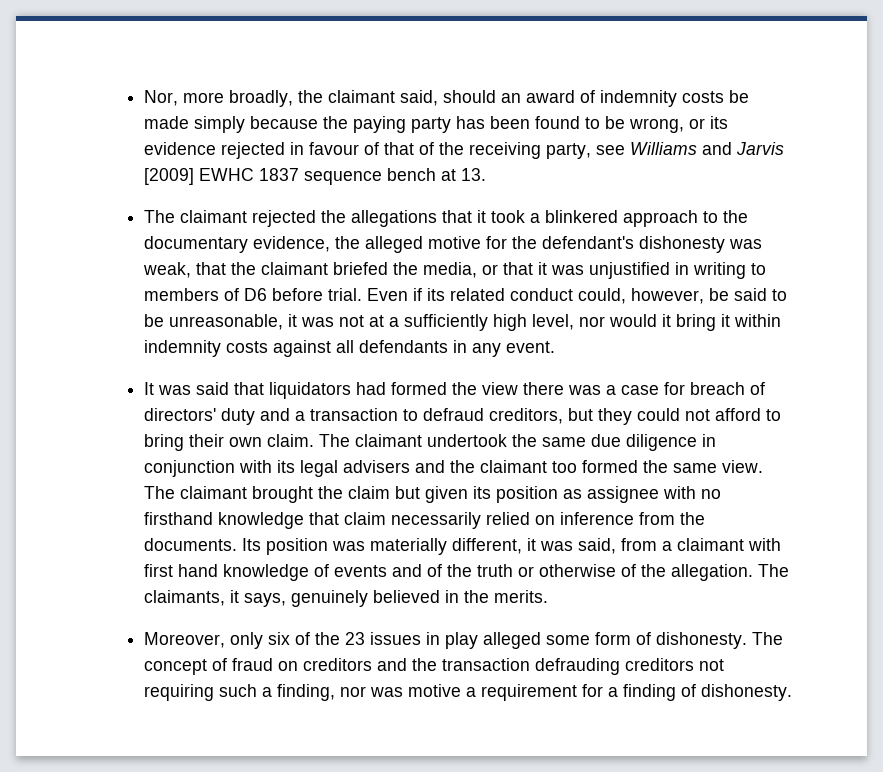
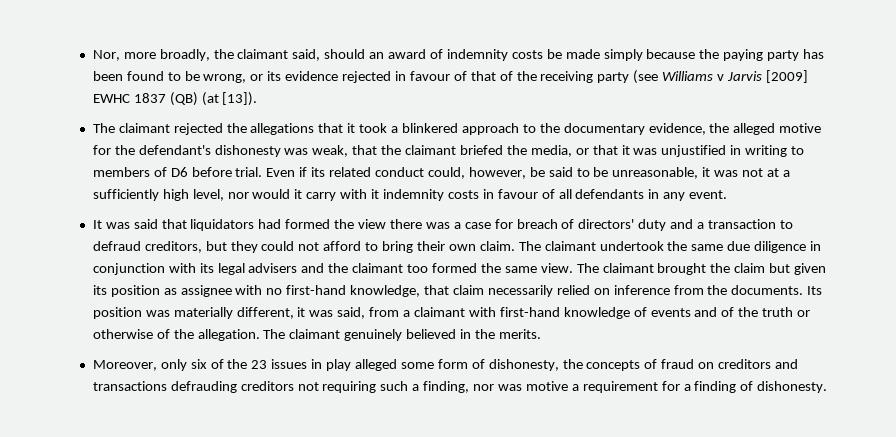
[545,142,784,159] [143,168,486,185] party, see Williams and Jarvis [2009] EWHC 1837 sequence bench at 13. -> [597,70,808,84] [92,92,258,106] party (see Williams v Jarvis [2009] EWHC 1837 (QB) (at [13]).
[675,314,781,331] [143,340,331,357] bring it within indemnity costs against -> [306,189,555,201] carry with it indemnity costs in favour of
[143,512,304,529] firsthand knowledge -> [286,285,421,297] first-hand knowledge,
[143,564,218,577] first hand -> [499,307,560,317] first-hand
[143,590,286,607] claimants, it says, -> [289,329,341,339] claimant
[655,632,783,649] [143,659,207,675] dishonesty. The concept -> [488,359,641,371] dishonesty, the concepts
[411,658,530,671] the transaction -> [92,381,167,391] transactions

